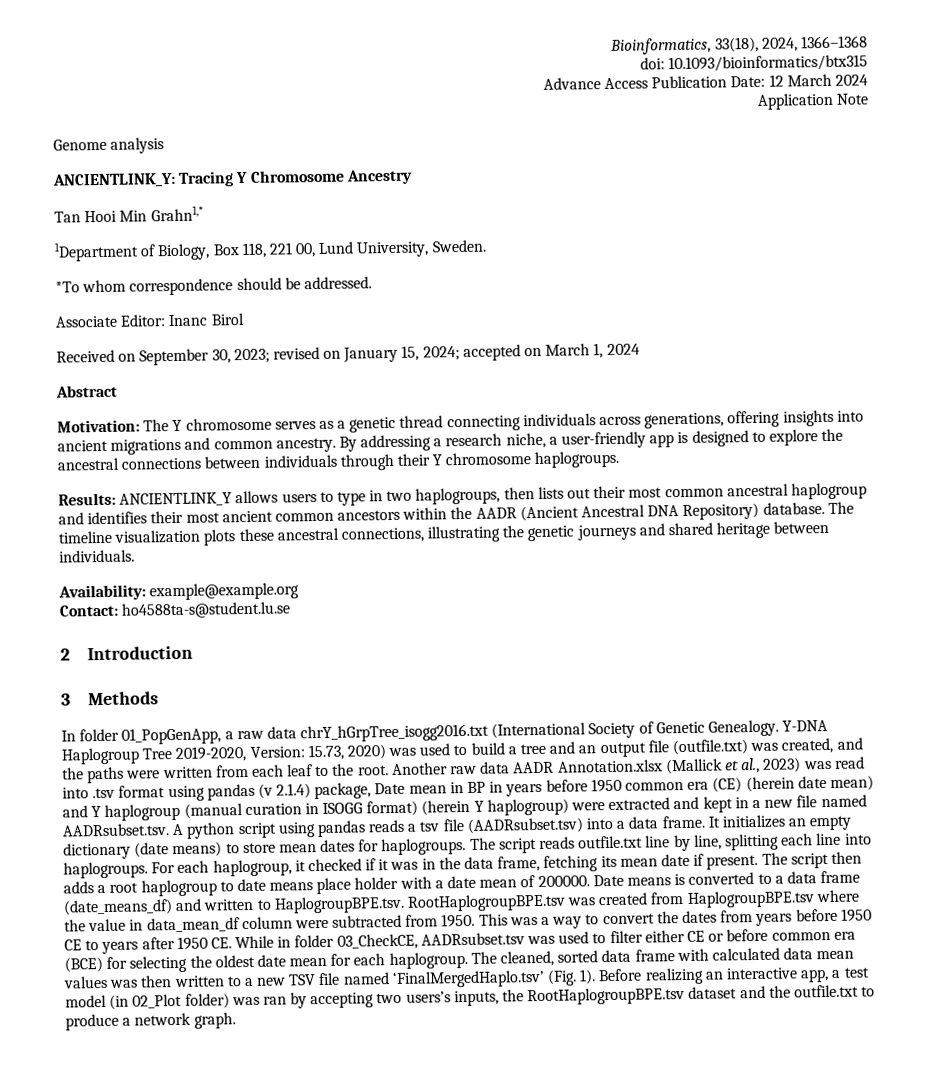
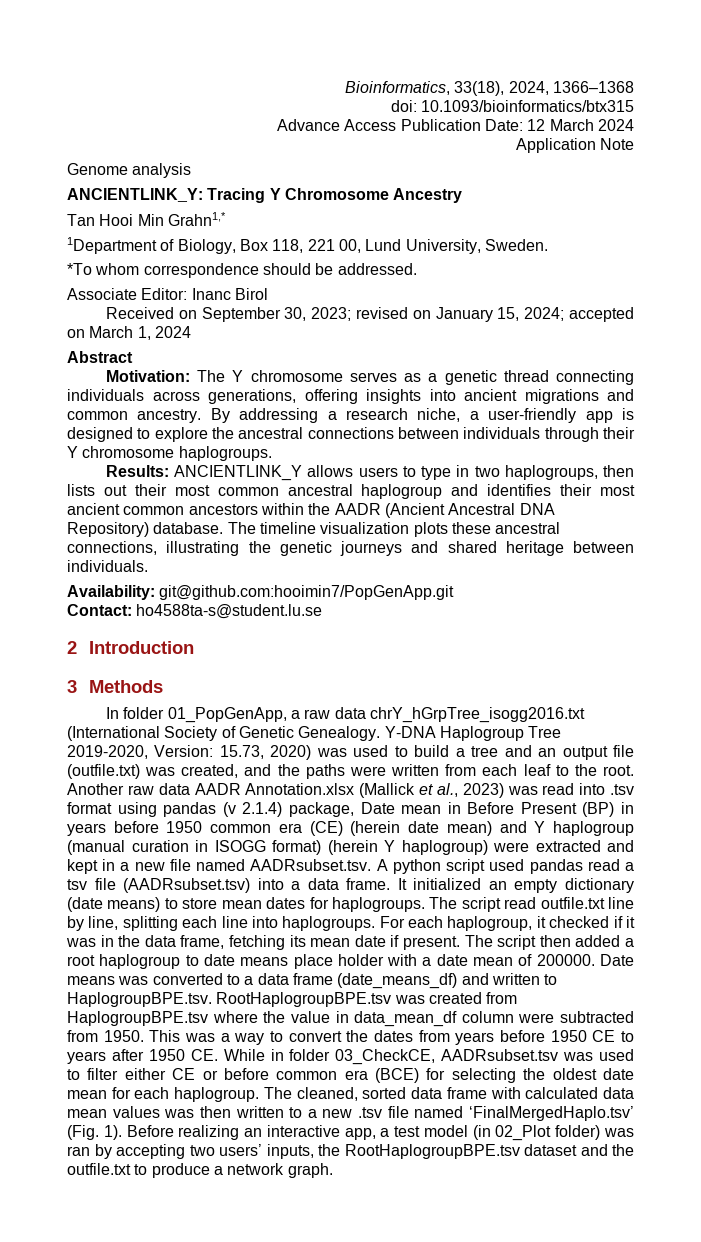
[149,582,300,601] example@example.org -> [159,585,455,600] git@github.com:hooimin7/PopGenApp.git
[467,781,487,793] BP -> [467,802,615,817] Before Present (BP)
[277,819,405,838] using pandas reads -> [489,859,620,874] used pandas read
[721,814,785,829] initializes -> [413,878,482,890] initialized
[539,836,576,849] reads -> [504,897,537,909] read
[63,881,94,894] adds -> [575,935,621,947] added
[674,873,686,886] is -> [118,976,149,985] was
[288,974,317,986] TSV -> [358,1107,383,1118] .tsv
[405,991,451,1003] users’s -> [219,1144,262,1156] users’

